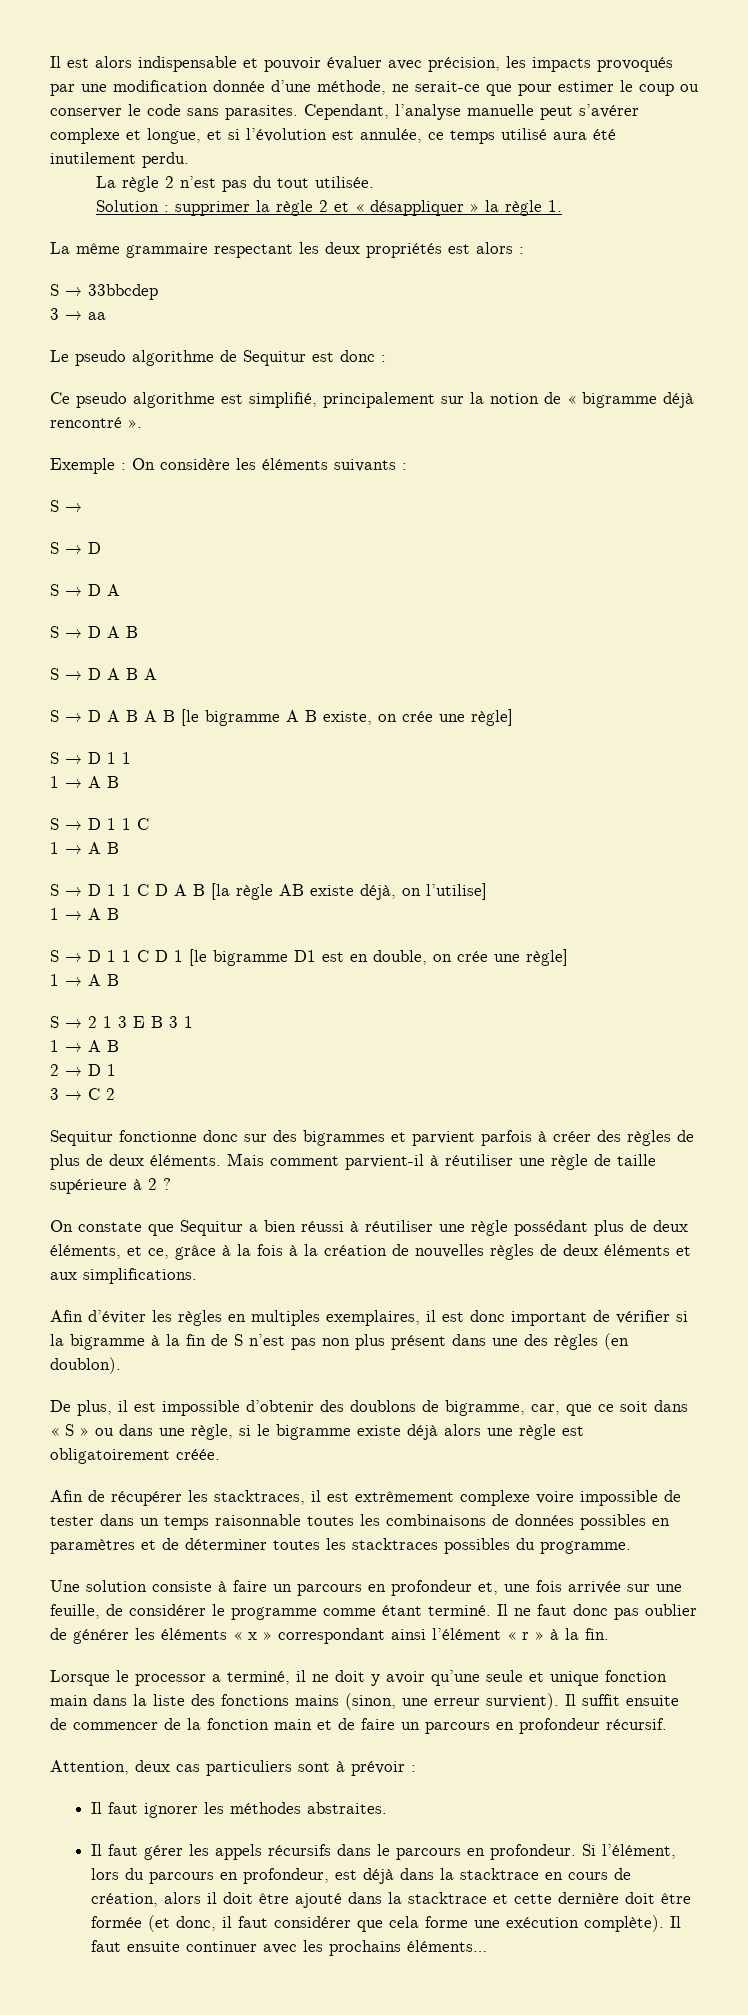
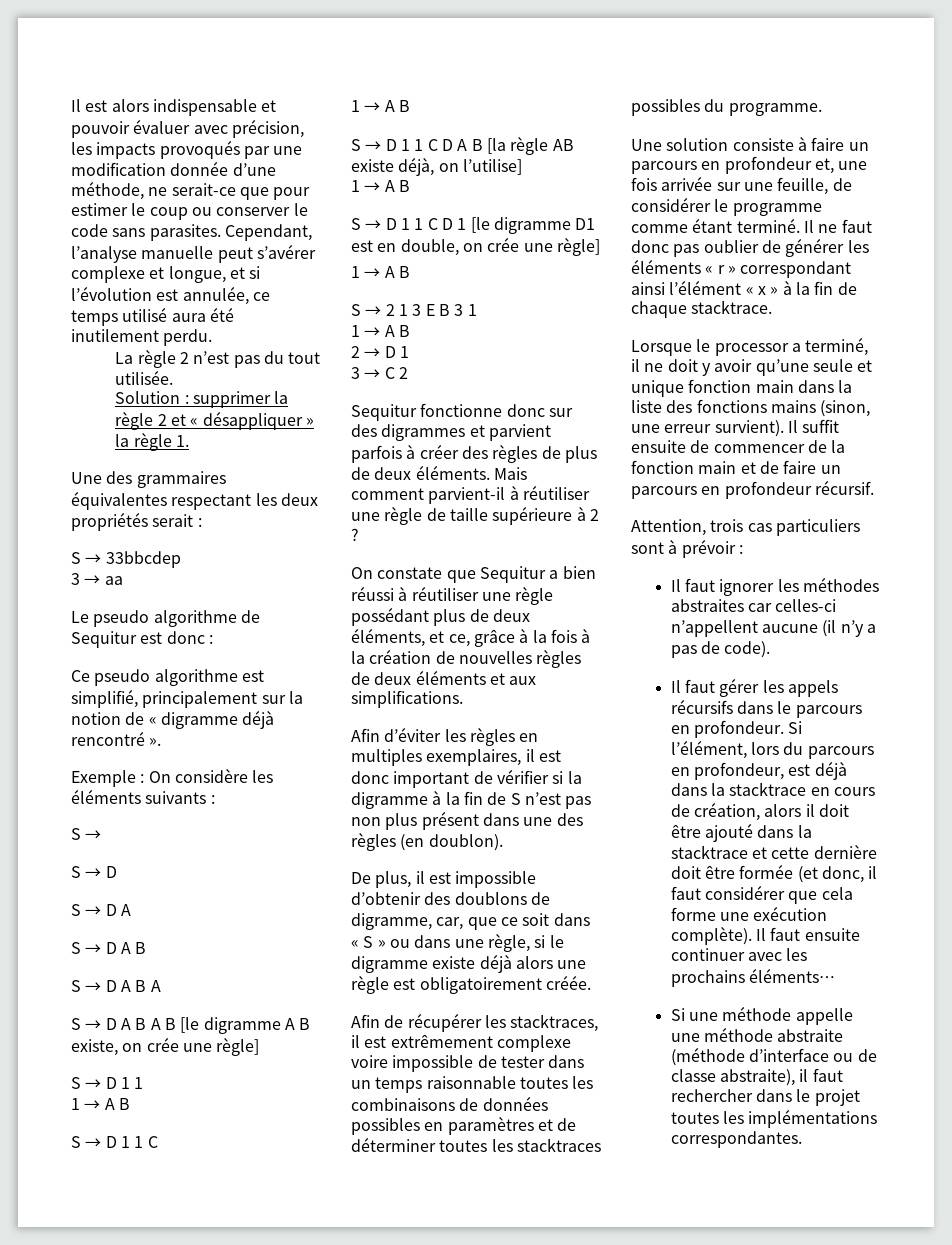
[50,242,208,258] La même grammaire -> [71,471,226,488] [71,491,167,510] Une des grammaires équivalentes
[448,242,513,254] est alors -> [152,514,194,527] serait
[582,392,657,408] bigramme -> [160,712,238,729] digramme
[205,710,280,726] bigramme -> [203,1017,281,1034] digramme
[213,950,288,966] bigramme -> [493,217,571,234] digramme
[303,1130,385,1146] bigrammes -> [381,424,466,441] digrammes
[70,1334,145,1350] bigramme -> [351,792,428,809] digramme
[445,1400,525,1416] bigramme, -> [351,913,432,930] digramme,
[276,1424,351,1440] bigramme -> [351,956,428,973] digramme
[248,1632,257,1640] x -> [717,265,725,274] r
[522,1632,529,1640] r -> [757,286,766,295] x
[585,1628,609,1640] fin. -> [814,281,857,295] [631,300,773,318] fin de chaque stacktrace.
[135,1760,170,1772] deux -> [710,519,744,532] trois
[307,1802,388,1814] abstraites. -> [670,599,837,612] [670,620,877,637] [670,641,771,658] abstraites car celles-ci n’appellent aucune (il n’y a pas de code).
(488, 1946) none -> [670,1006,853,1025] [670,1027,844,1042] [670,1047,877,1066] [670,1068,843,1086] [670,1089,860,1106] [670,1109,878,1128] [670,1131,802,1148] // Si une méthode appelle une méthode abstraite (méthode d’interface ou de classe abstraite), il faut rechercher dans le projet toutes les implémentations correspondantes.

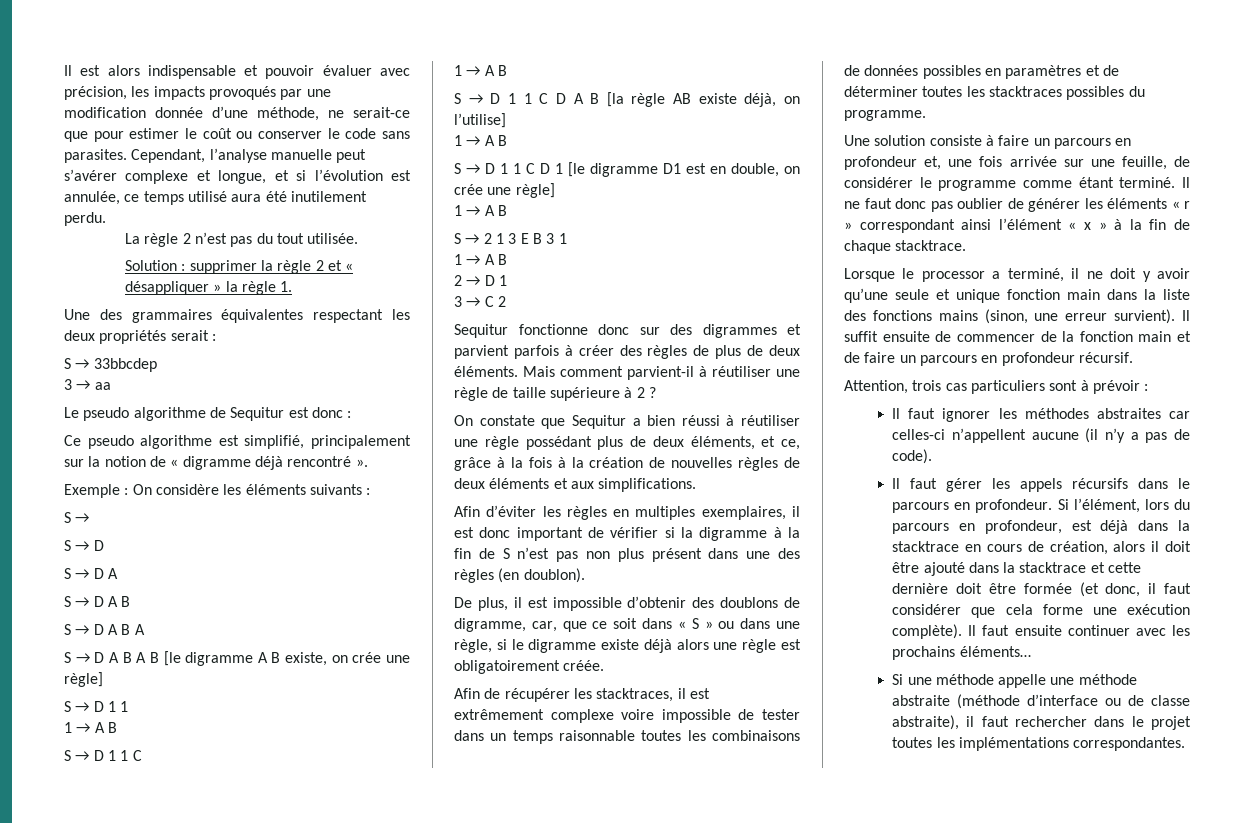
[149,207,188,220] coup -> [202,128,232,139] coût

